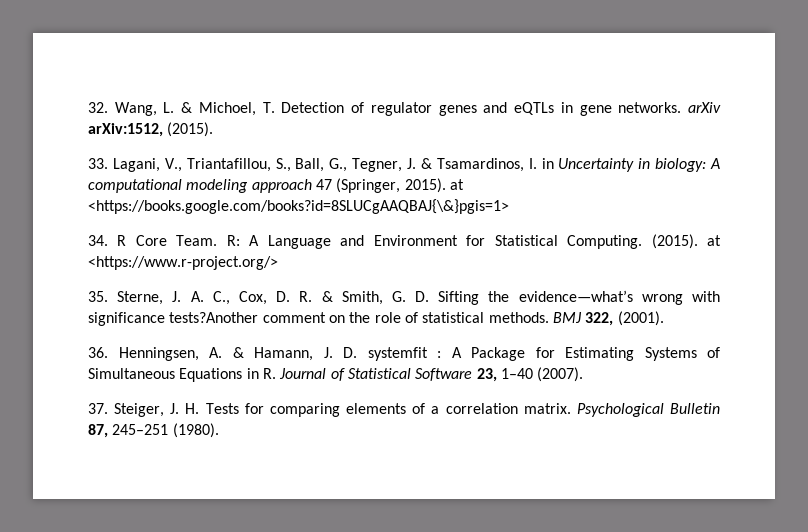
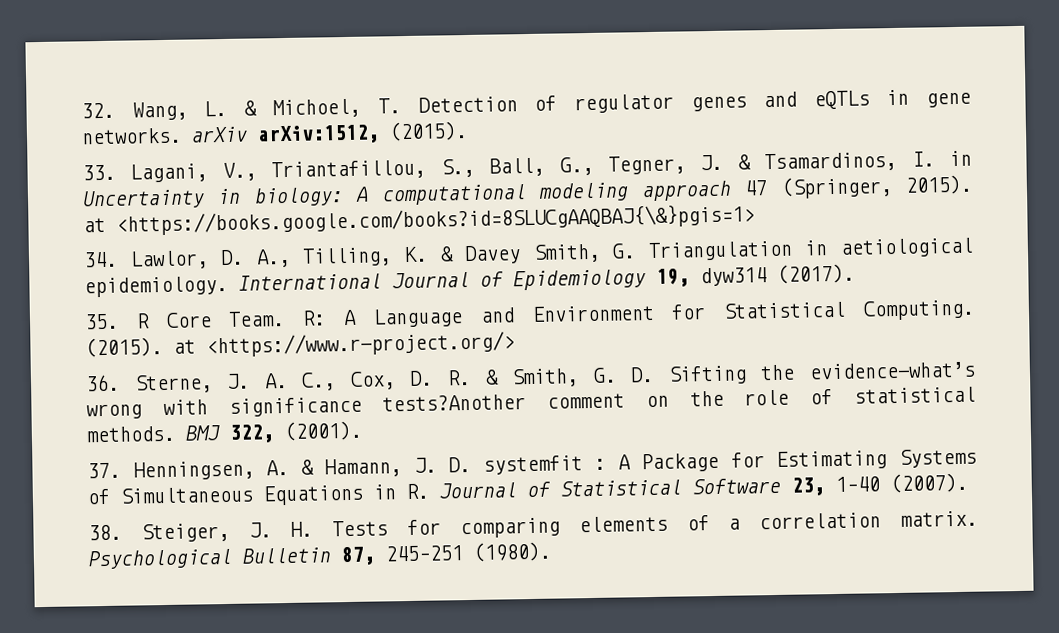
(108, 240) none -> [129,237,975,270] [84,263,855,298] [84,313,119,330] Lawlor, D. A., Tilling, K. & Davey Smith, G. Triangulation in aetiological epidemiology. International Journal of Epidemiology 19, dyw314 (2017). // 35.
[88,291,108,302] 35. -> [85,374,120,392] 36.
[88,347,108,358] 36. -> [87,462,121,479] 37.
[88,403,108,414] 37. -> [88,524,122,541] 38.

